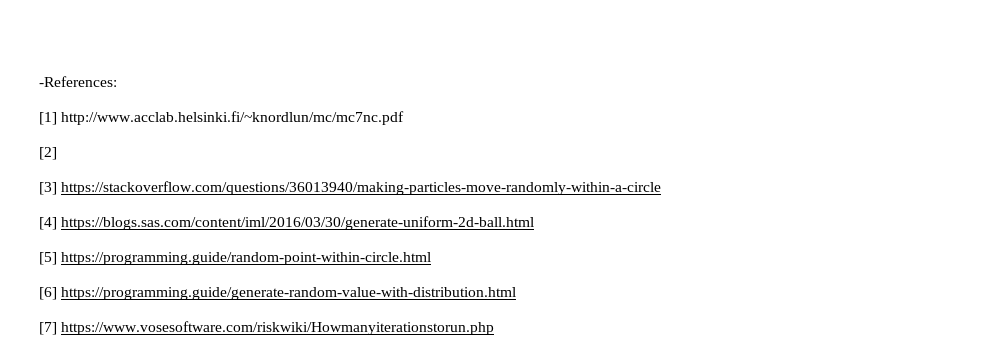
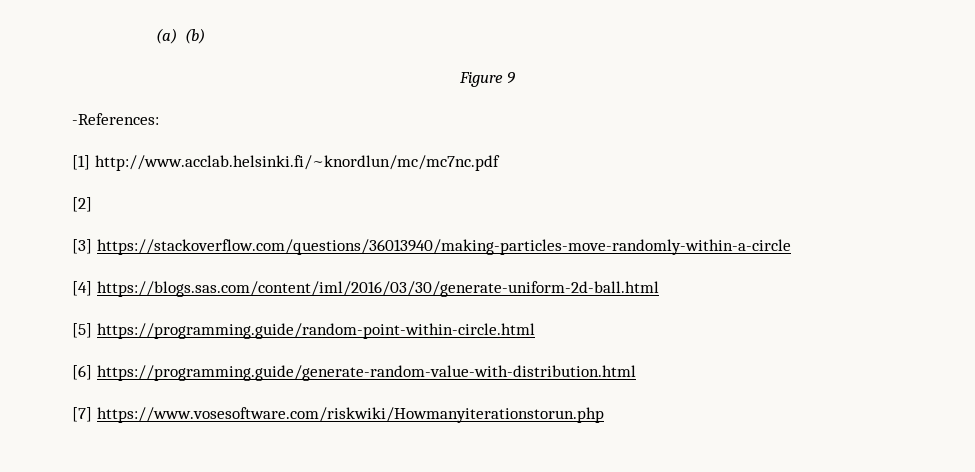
(39, 81) none -> [155,28,205,44] [459,72,515,87] (a) (b) // Figure 9 //

